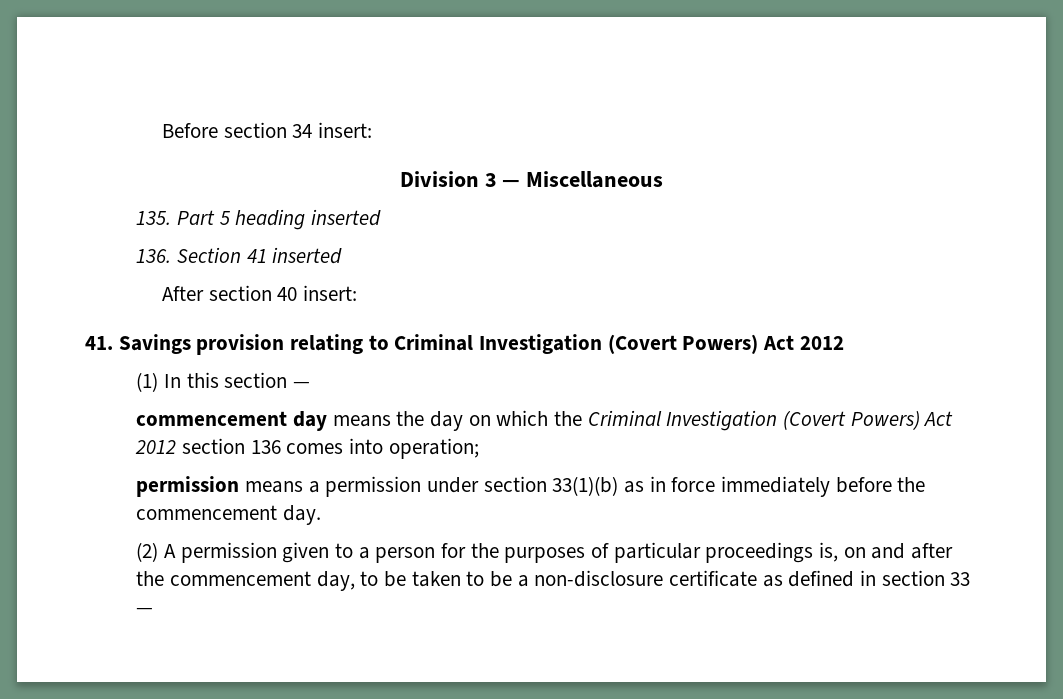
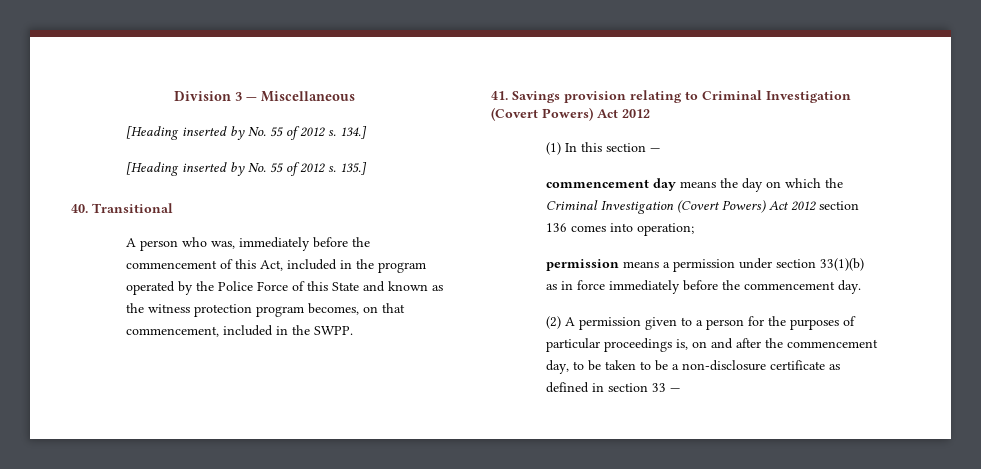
[161,122,372,138] Before section 34 insert: // -> (173, 96) none
[136,209,381,230] [136,247,343,264] [161,285,357,301] 135. Part 5 heading inserted // 136. Section 41 inserted // After section 40 insert: -> [125,126,367,140] [125,162,367,176] [71,203,173,213] [125,237,370,251] [125,259,426,273] [125,281,443,295] [125,303,405,317] [125,325,353,337] [Heading inserted by No. 55 of 2012 s. 134.] // [Heading inserted by No. 55 of 2012 s. 135.] // 40. Transitional // A person who was, immediately before the commencement of this Act, included in the program operated by the Police Force of this State and known as the witness protection program becomes, on that commencement, included in the SWPP.

